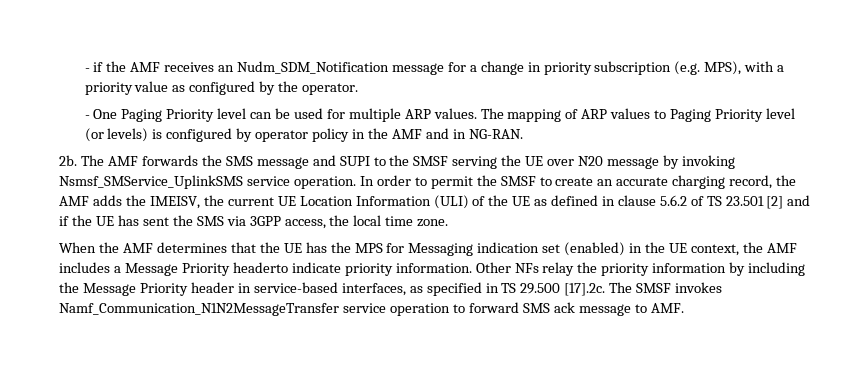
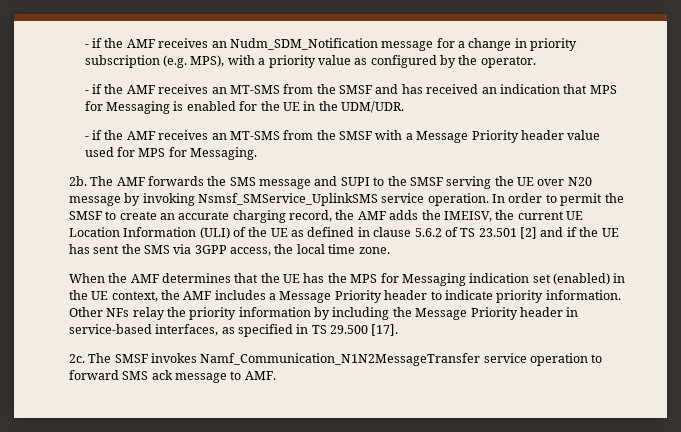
[93,108,795,122] [84,128,523,142] One Paging Priority level can be used for multiple ARP values. The mapping of ARP values to Paging Priority level (or levels) is configured by operator policy in the AMF and in NG-RAN. -> [92,84,617,94] [84,101,405,114] [84,130,601,143] [84,147,258,160] if the AMF receives an MT-SMS from the SMSF and has received an indication that MPS for Messaging is enabled for the UE in the UDM/UDR. // - if the AMF receives an MT-SMS from the SMSF with a Message Priority header value used for MPS for Messaging.
[232,262,288,273] headerto -> [384,290,442,300] header to
[564,283,606,296] [17].2c. -> [371,324,399,336] [68,354,85,363] [17]. // 2c.

